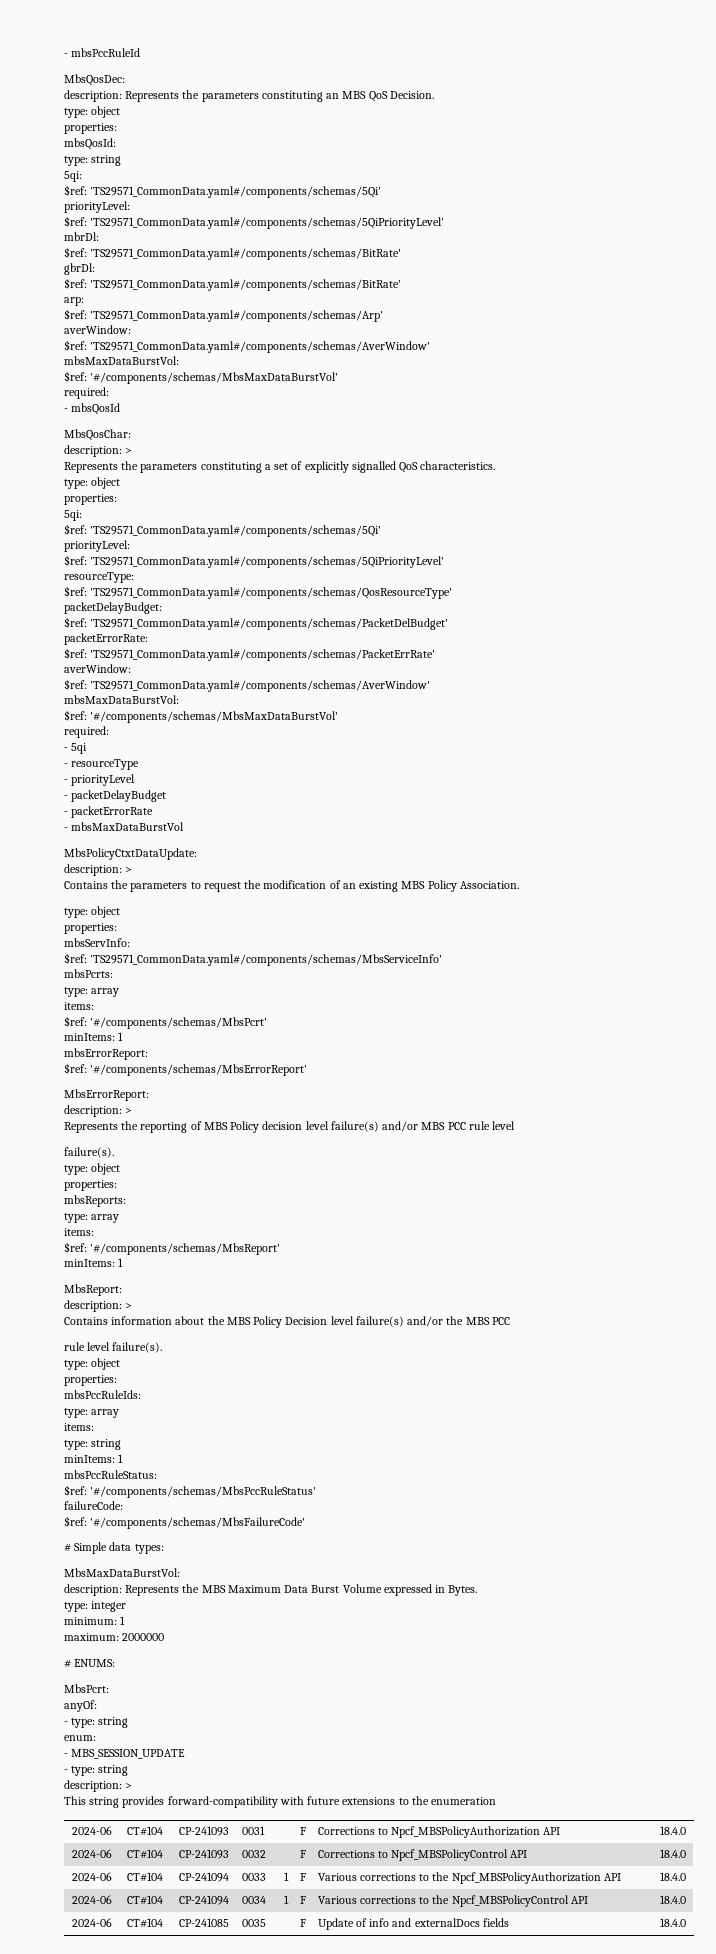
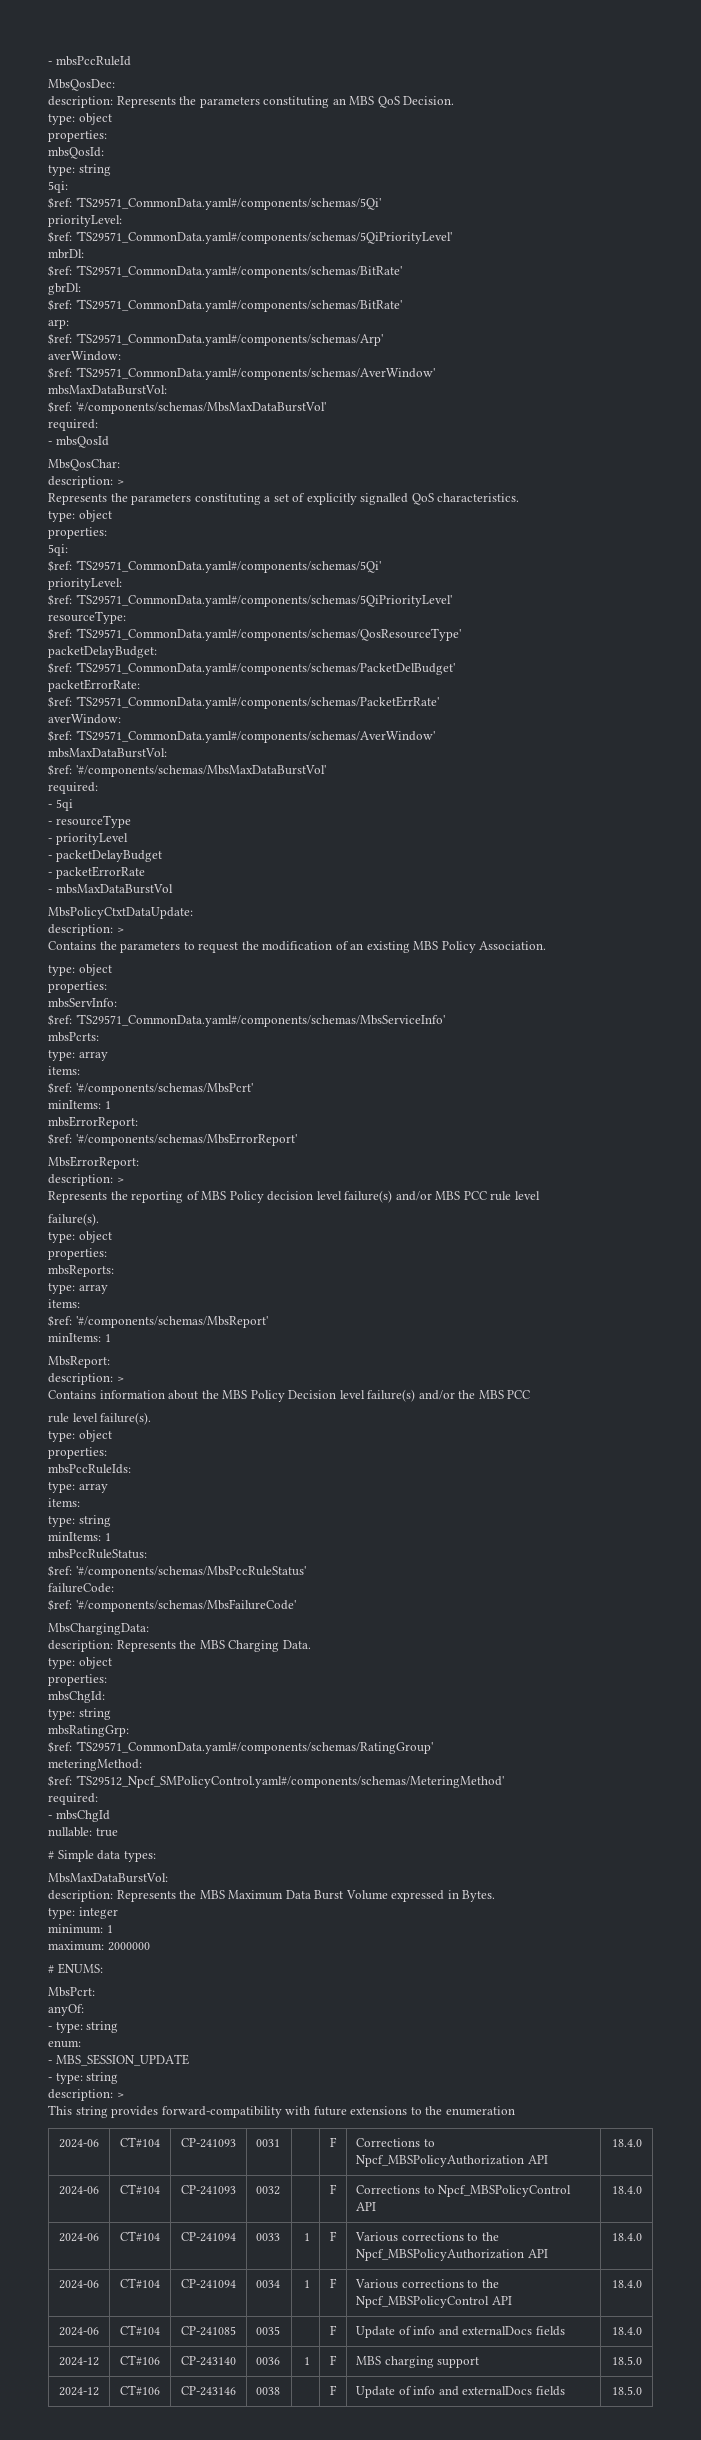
(306, 1523) none -> [48,1623,149,1635] [48,1640,311,1652] [48,1657,112,1669] [48,1674,107,1686] [48,1691,105,1703] [48,1708,111,1720] [48,1725,129,1737] [48,1741,433,1754] [48,1759,142,1771] [48,1775,504,1788] [48,1793,98,1805] [48,1810,110,1822] [48,1827,118,1837] // MbsChargingData: // description: Represents the MBS Charging Data. // type: object // properties: // mbsChgId: // type: string // mbsRatingGrp: // $ref: 'TS29571_CommonData.yaml#/components/schemas/RatingGroup' // meteringMethod: // $ref: 'TS29512_Npcf_SMPolicyControl.yaml#/components/schemas/MeteringMethod' // required: // - mbsChgId // nullable: true
(686, 1922) none -> [59,2357,99,2366] [120,2355,160,2366] [181,2356,236,2366] [256,2357,281,2365] [303,2357,310,2365] [330,2355,337,2365] [356,2356,480,2368] [611,2356,642,2365] [59,2387,99,2396] [120,2385,160,2396] [181,2386,236,2396] [256,2387,281,2395] [330,2385,337,2395] [356,2386,565,2398] [611,2386,642,2395] // 2024-12 | CT#106 | CP-243140 | 0036 | 1 | F | MBS charging support | 18.5.0 // 2024-12 | CT#106 | CP-243146 | 0038 | | F | Update of info and externalDocs fields | 18.5.0

